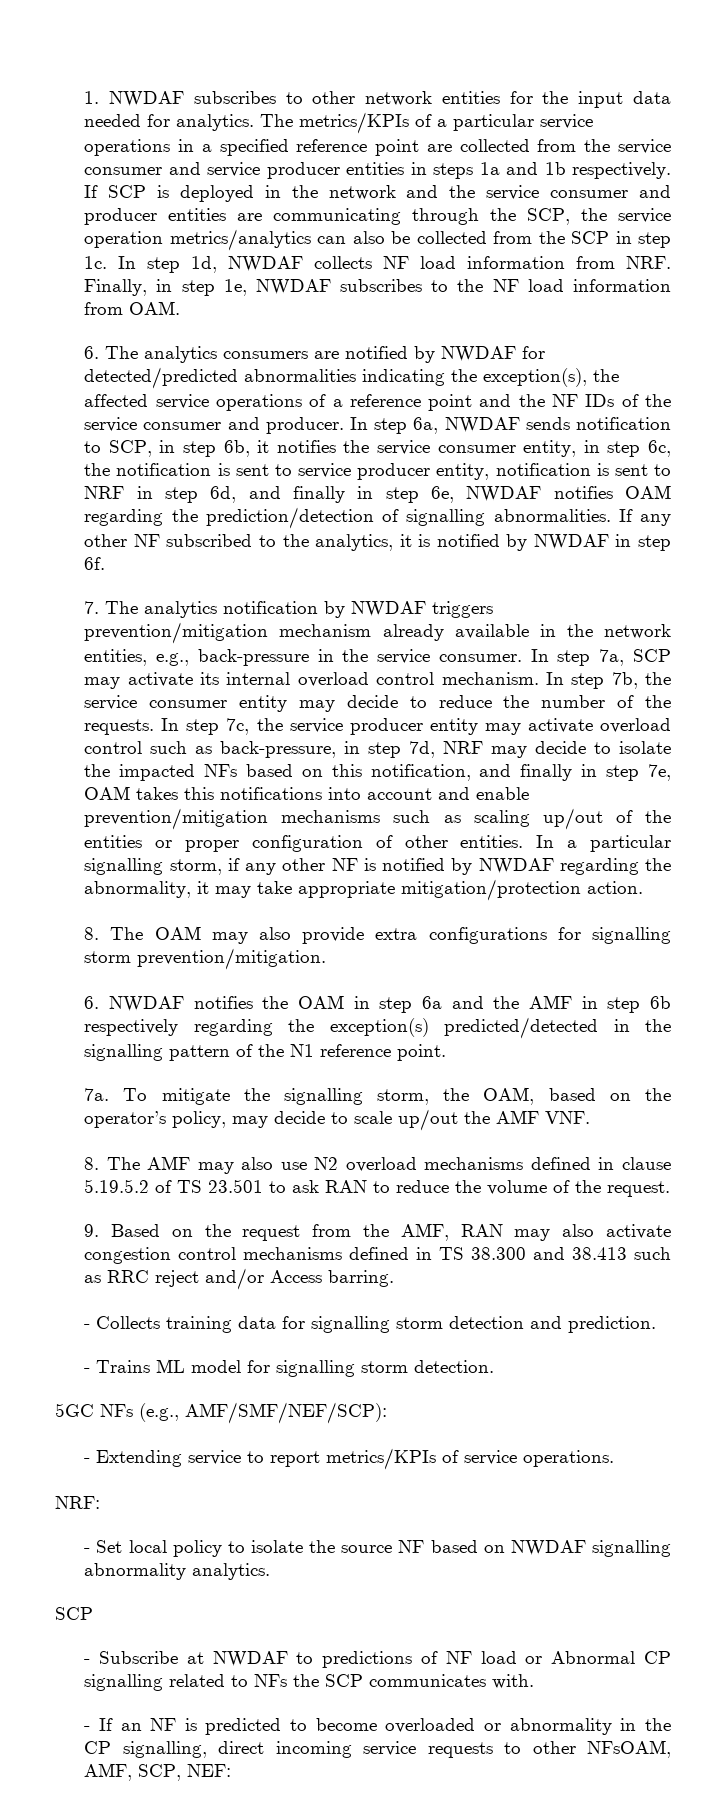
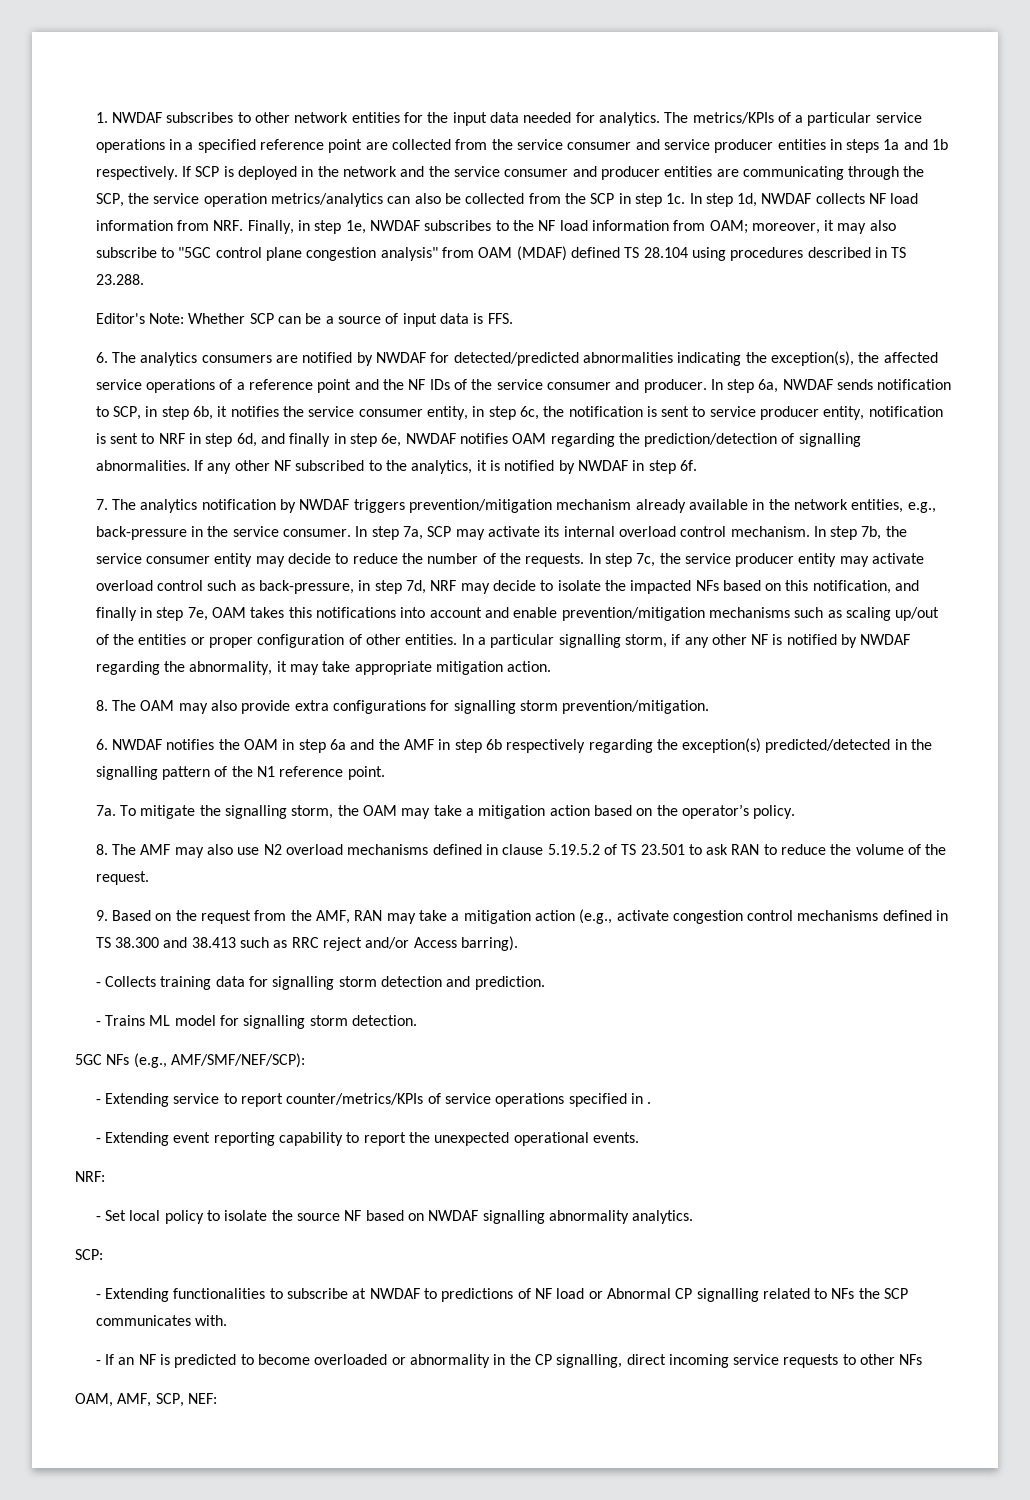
[129,301,181,315] OAM. -> [709,220,896,234] [95,246,907,261] [95,274,144,285] [95,313,513,327] OAM; moreover, it may also subscribe to "5GC control plane congestion analysis" from OAM (MDAF) defined TS 28.104 using procedures described in TS 23.288. // Editor's Note: Whether SCP can be a source of input data is FFS.
[401,879,582,901] mitigation/protection -> [435,661,503,675] mitigation
[483,1087,671,1105] [84,1109,591,1131] OAM, based on the operator’s policy, may decide to scale up/out the AMF VNF. -> [362,804,796,819] OAM may take a mitigation action based on the operator’s policy.
[562,1224,595,1237] also -> [418,909,613,924] take a mitigation action (e.g.,
[328,1270,395,1287] barring. -> [460,936,518,951] barring).
[326,1448,437,1470] metrics/KPIs -> [286,1093,424,1105] counter/metrics/KPIs
[523,1450,615,1467] operations. -> [495,1093,652,1107] [95,1132,639,1146] operations specified in . // - Extending event reporting capability to report the unexpected operational events.
[55,1607,93,1620] [84,1651,179,1664] SCP // - Subscribe -> [75,1249,103,1260] [95,1288,348,1302] SCP: // - Extending functionalities to subscribe
[587,1740,671,1758] NFsOAM, -> [899,1354,923,1365] [75,1393,113,1407] NFs // OAM,

